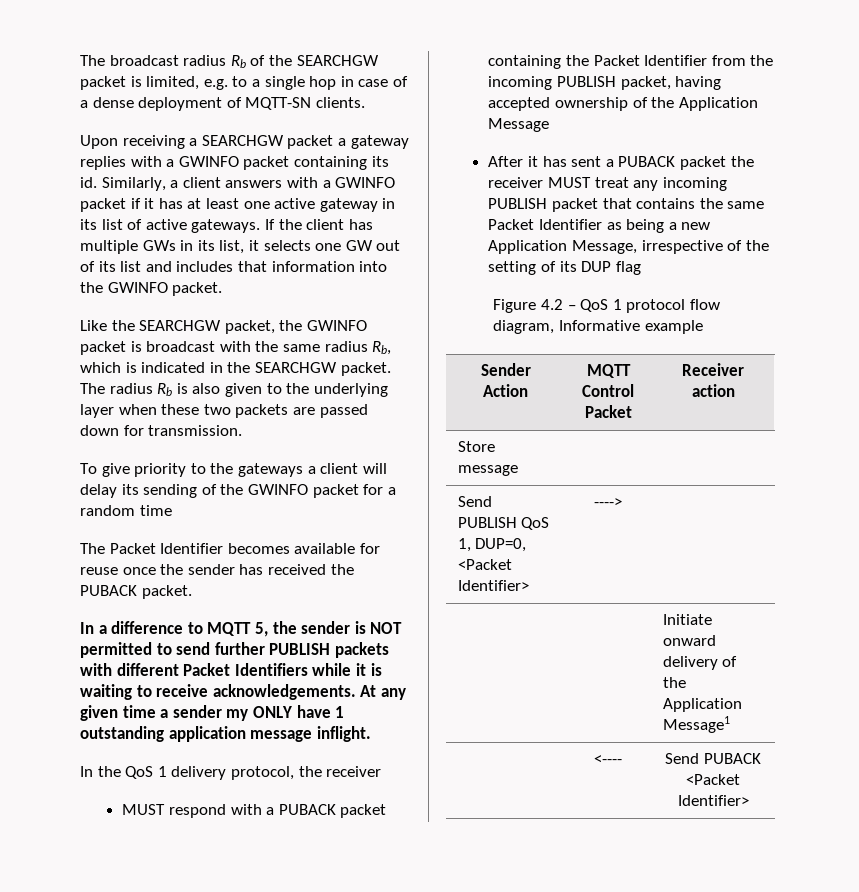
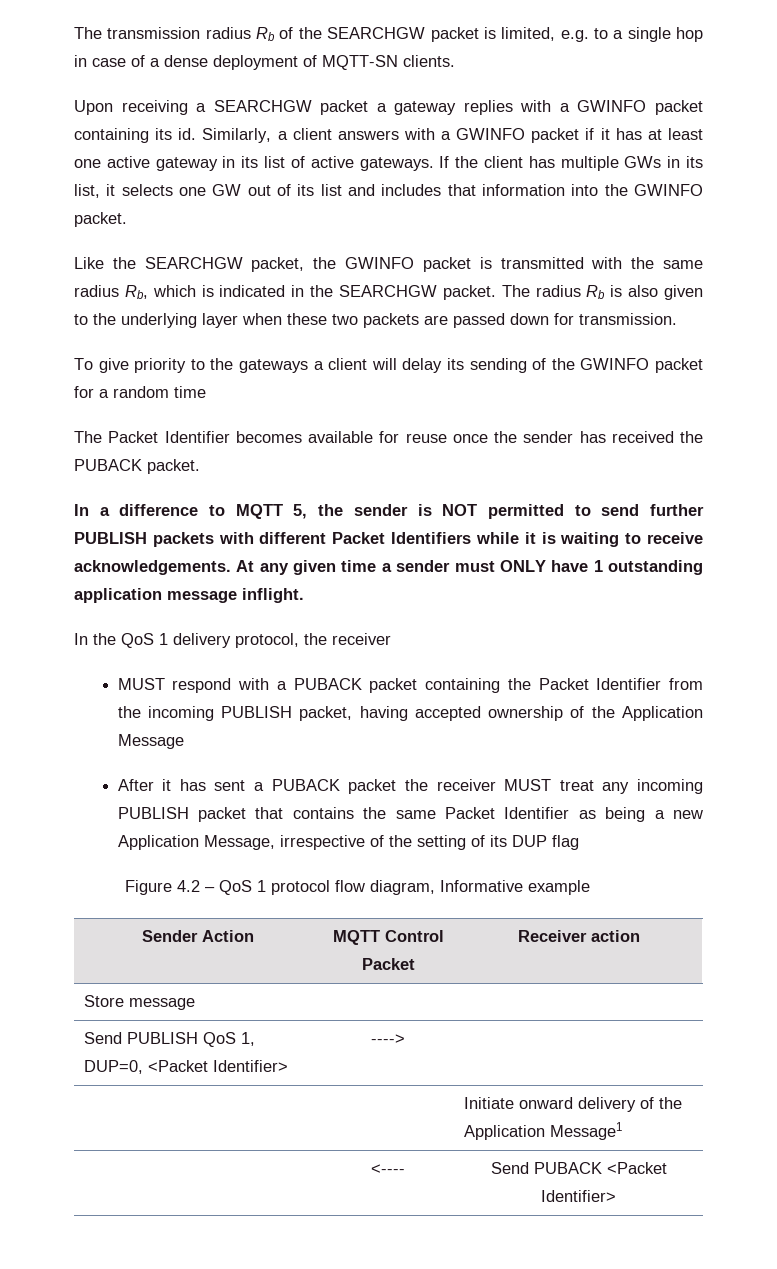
[80,55,179,66] The broadcast -> [74,27,201,39] The transmission
[146,341,216,352] broadcast -> [500,257,584,269] transmitted
[226,709,249,721] my -> [454,561,495,572] must

